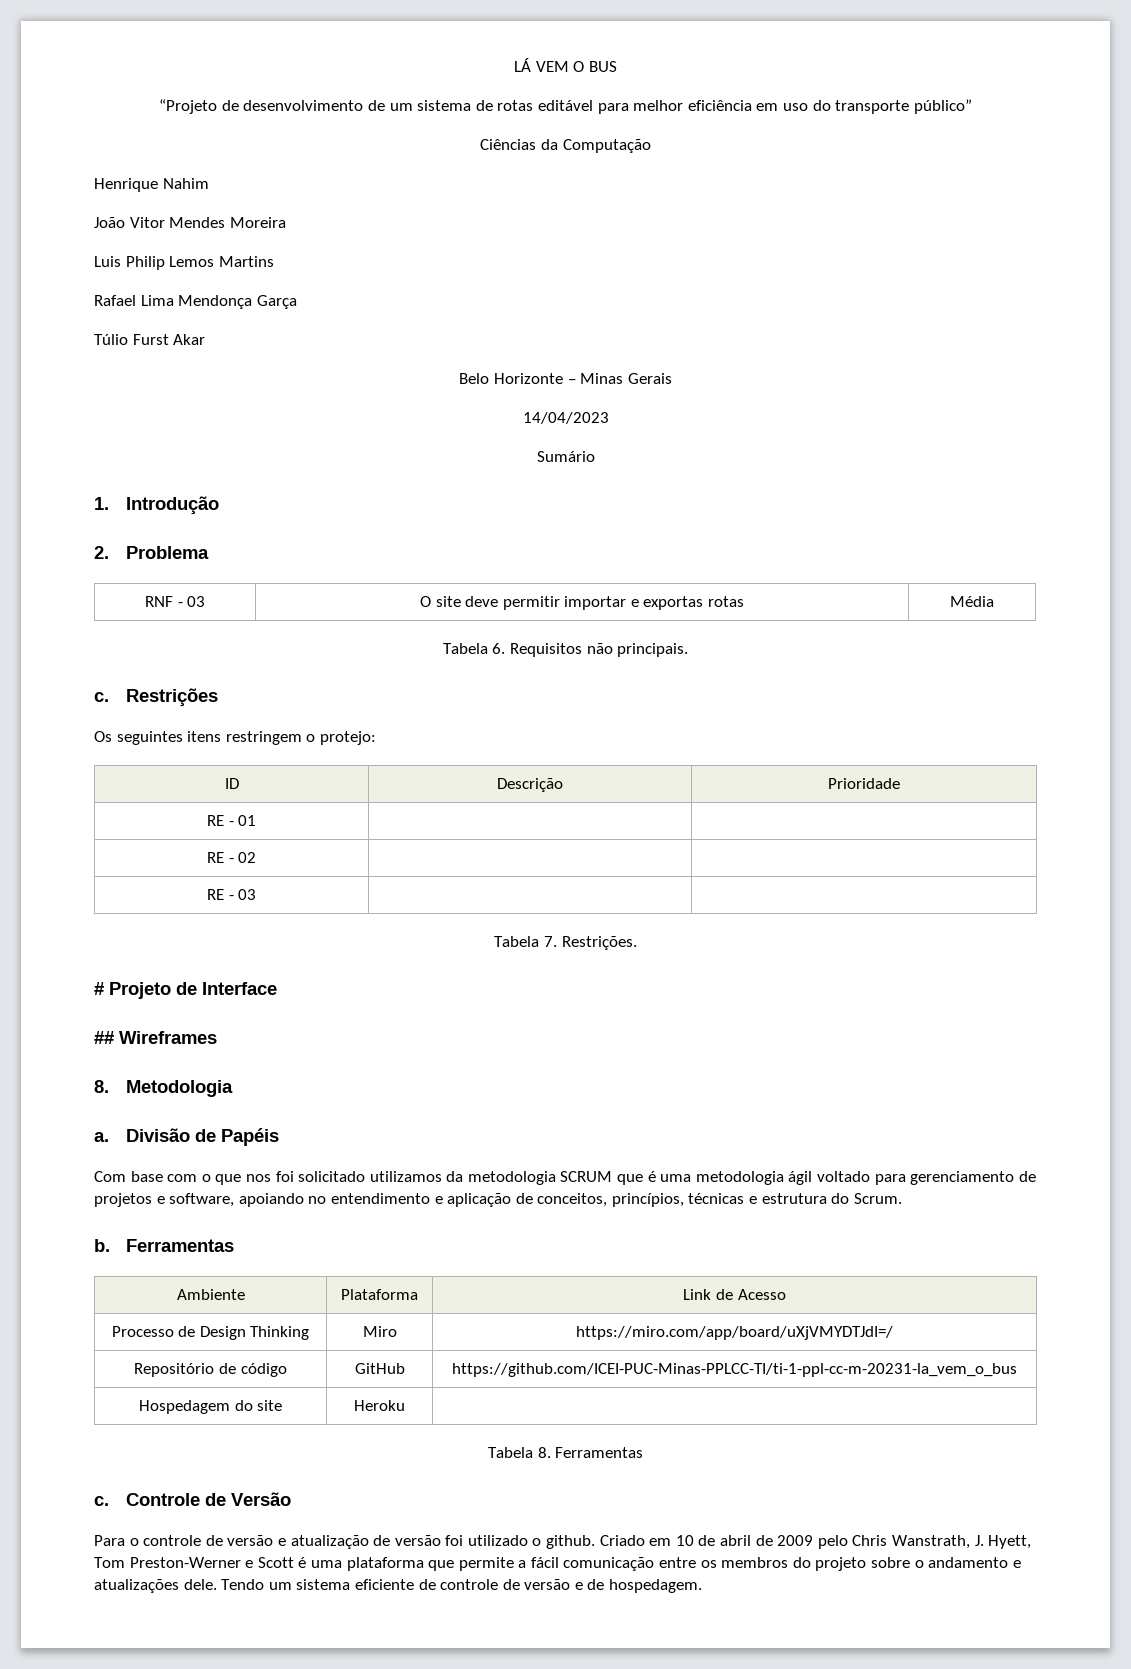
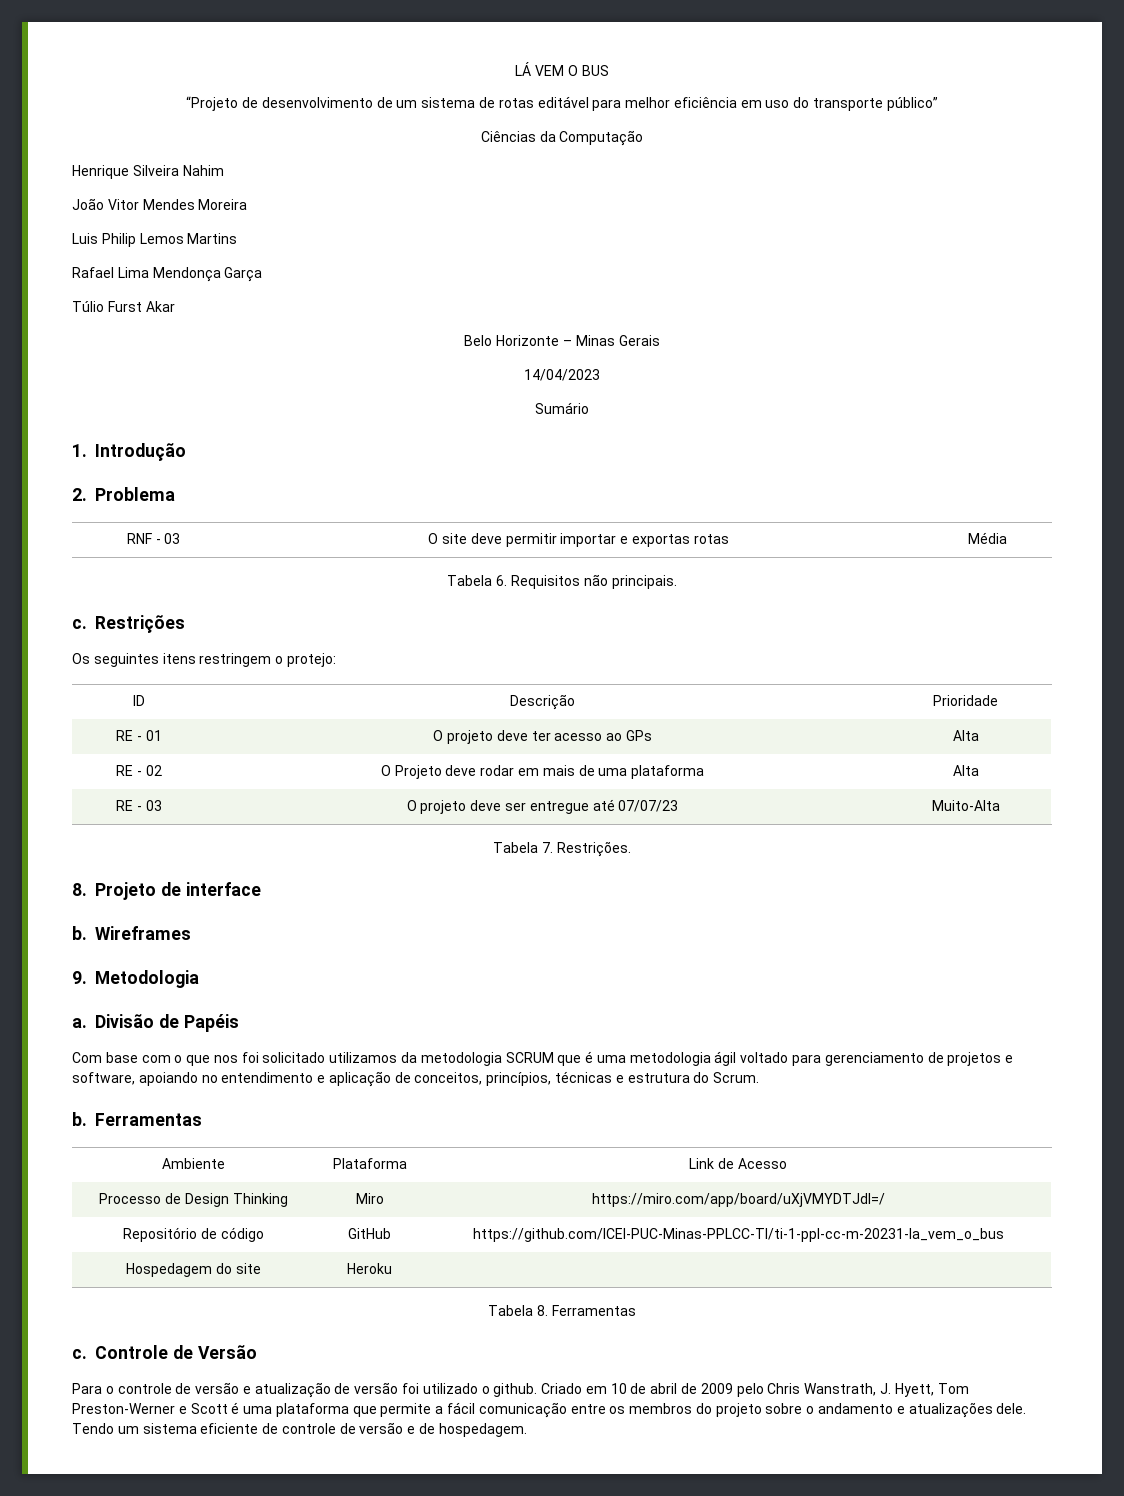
(158, 185) none -> [132,165,179,176] Silveira
[206,852,257,863] [206,889,257,900] | // RE - 02 | | // RE - 03 | | -> [433,730,652,744] [952,730,979,741] [116,765,162,776] [380,765,705,779] [952,765,979,776] [116,800,162,811] [406,799,679,814] [931,800,1000,811] O projeto deve ter acesso ao GPs | Alta // RE - 02 | O Projeto deve rodar em mais de uma plataforma | Alta // RE - 03 | O projeto deve ser entregue até 07/07/23 | Muito-Alta
[94,982,104,995] # -> [72,883,87,896] 8.
[202,982,277,995] [94,1031,114,1044] Interface // ## -> [185,882,261,896] [72,926,87,940] interface // b.
[94,1080,109,1093] 8. -> [72,971,87,984] 9.

